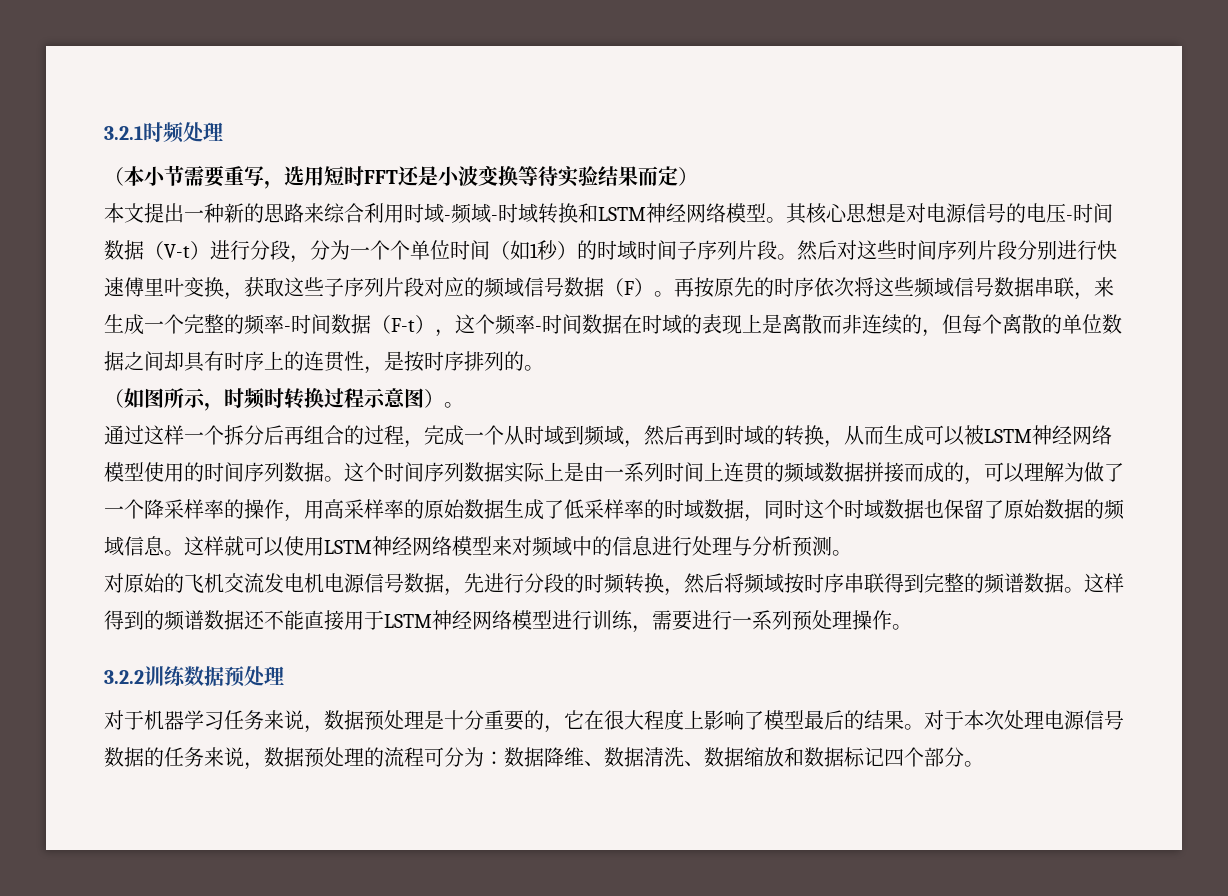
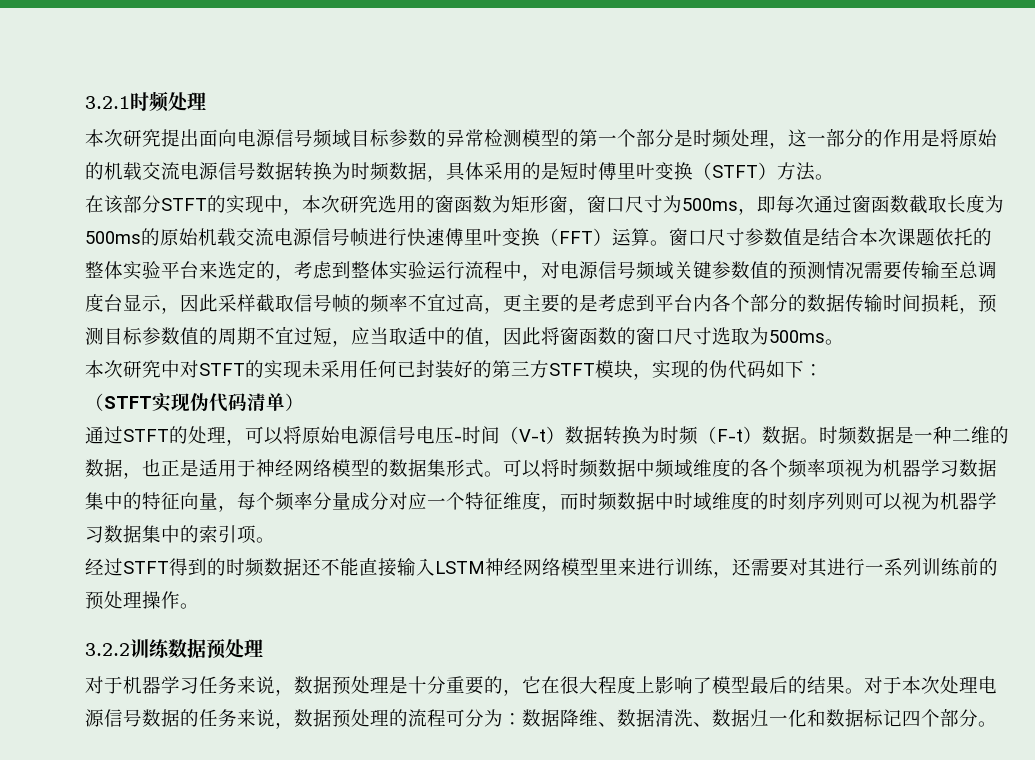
[104,165,698,189] [104,203,1113,224] [104,240,1057,263] （本小节需要重写，选用短时FFT还是小波变换等待实验结果而定） // 本文提出一种新的思路来综合利用时域-频域-时域转换和LSTM神经网络模型。其核心思想是对电源信号的电压-时间数据（V-t）进行分段，分为一个个单位时间（如1秒）的时域时间子序列片段。然后对这些时间序列片段分别 -> [85,129,998,149] [85,162,834,182] [85,195,1004,215] [85,228,369,247] 本次研究提出面向电源信号频域目标参数的异常检测模型的第一个部分是时频处理，这一部分的作用是将原始的机载交流电源信号数据转换为时频数据，具体采用的是短时傅里叶变换（STFT）方法。 // 在该部分STFT的实现中，本次研究选用的窗函数为矩形窗，窗口尺寸为500ms，即每次通过窗函数截取长度为500ms的原始机载交流电源信号帧
[224,277,1114,300] [104,314,1122,337] [104,351,544,374] [104,387,464,411] [104,425,1112,448] [104,462,1124,485] [104,499,1125,522] [104,536,852,557] [104,573,1124,596] [104,610,692,633] ，获取这些子序列片段对应的频域信号数据（F）。再按原先的时序依次将这些频域信号数据串联，来生成一个完整的频率-时间数据（F-t），这个频率-时间数据在时域的表现上是离散而非连续的，但每个离散的单位数据之间却具有时序上的连贯性，是按时序排列的。 // （如图所示，时频时转换过程示意图）。 // 通过这样一个拆分后再组合的过程，完成一个从时域到频域，然后再到时域的转换，从而生成可以被LSTM神经网络模型使用的时间序列数据。这个时间序列数据实际上是由一系列时间上连贯的频域数据拼接而成的，可以理解为做了一个降采样率的操作，用高采样率的原始数据生成了低采样率的时域数据，同时这个时域数据也保留了原始数据的频域信息。这样就可以使用LSTM神经网络模型来对频域中的信息进行处理与分析预测。 // 对原始的飞机交流发电机电源信号数据，先进行分段的时频转换，然后将频域按时序串联得到完整的频谱数据。这样得到的频谱数据还不能直接用于LSTM神经网络模型进行训练，需要 -> [540,228,992,246] [85,260,997,281] [85,293,997,314] [85,326,844,347] [85,360,823,380] [85,393,304,412] [85,426,1009,446] [85,459,997,479] [85,491,997,512] [85,525,275,544] [85,558,828,578] （FFT）运算。窗口尺寸参数值是结合本次课题依托的整体实验平台来选定的，考虑到整体实验运行流程中，对电源信号频域关键参数值的预测情况需要传输至总调度台显示，因此采样截取信号帧的频率不宜过高，更主要的是考虑到平台内各个部分的数据传输时间损耗，预测目标参数值的周期不宜过短，应当取适中的值，因此将窗函数的窗口尺寸选取为500ms。 // 本次研究中对STFT的实现未采用任何已封装好的第三方STFT模块，实现的伪代码如下： // （STFT实现伪代码清单） // 通过STFT的处理，可以将原始电源信号电压-时间（V-t）数据转换为时频（F-t）数据。时频数据是一种二维的数据，也正是适用于神经网络模型的数据集形式。可以将时频数据中频域维度的各个频率项视为机器学习数据集中的特征向量，每个频率分量成分对应一个特征维度，而时频数据中时域维度的时刻序列则可以视为机器学习数据集中的索引项。 // 经过STFT得到的时频数据还不能直接输入LSTM神经网络模型里来进行训练，还需要对其
(792, 620) none -> [922,558,998,576] 训练前的
[744,747,784,767] 缩放 -> [750,709,807,727] 归一化

